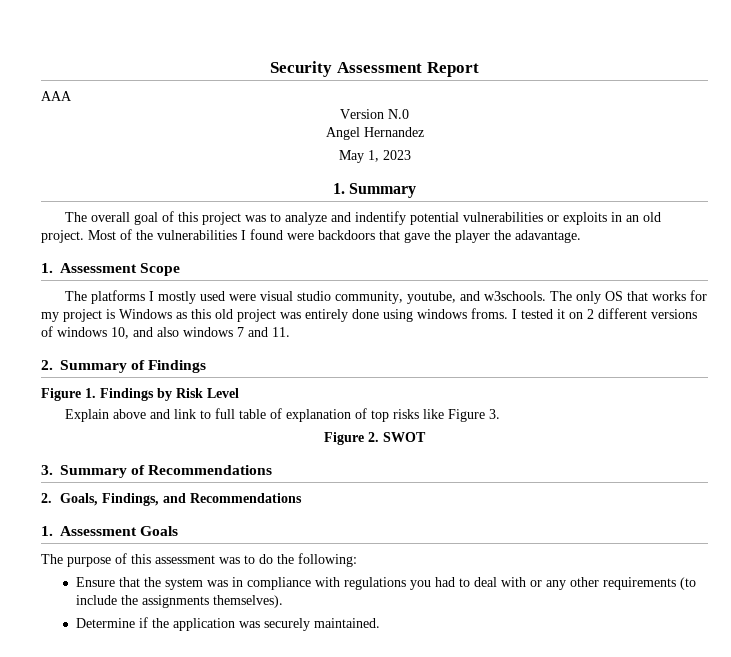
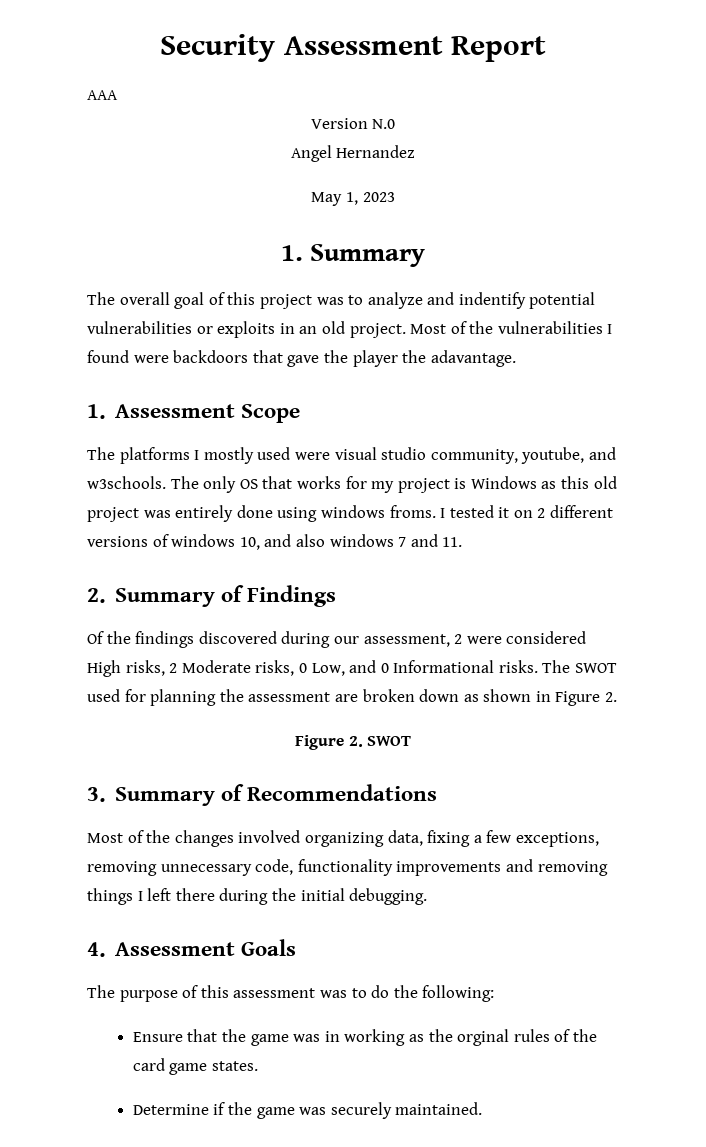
[41,388,239,401] [65,408,501,422] Figure 1. Findings by Risk Level // Explain above and link to full table of explanation of top risks like Figure 3. -> [87,631,587,648] [87,660,618,677] [87,689,618,706] Of the findings discovered during our assessment, 2 were considered High risks, 2 Moderate risks, 0 Low, and 0 Informational risks. The SWOT used for planning the assessment are broken down as shown in Figure 2.
[41,493,303,506] [41,526,53,536] 2. Goals, Findings, and Recommendations // 1. -> [87,830,599,847] [87,859,608,876] [87,888,428,905] [87,942,106,957] Most of the changes involved organizing data, fixing a few exceptions, removing unnecessary code, functionality improvements and removing things I left there during the initial debugging. // 4.
[164,578,203,590] system -> [250,1034,289,1046] game
[246,577,696,590] [75,595,283,608] compliance with regulations you had to deal with or any other requirements (to include the assignments themselves). -> [344,1029,597,1046] [132,1058,259,1075] working as the orginal rules of the card game states.
[172,618,235,631] application -> [256,1107,295,1119] game

